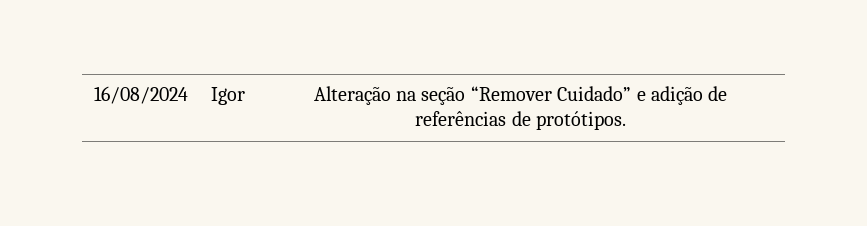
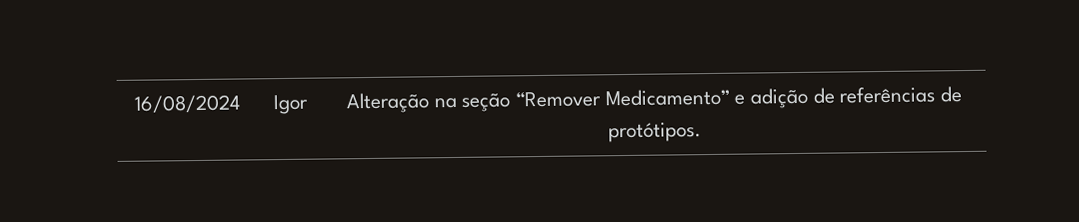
[557,86,632,101] Cuidado” -> [604,88,730,107] Medicamento”

